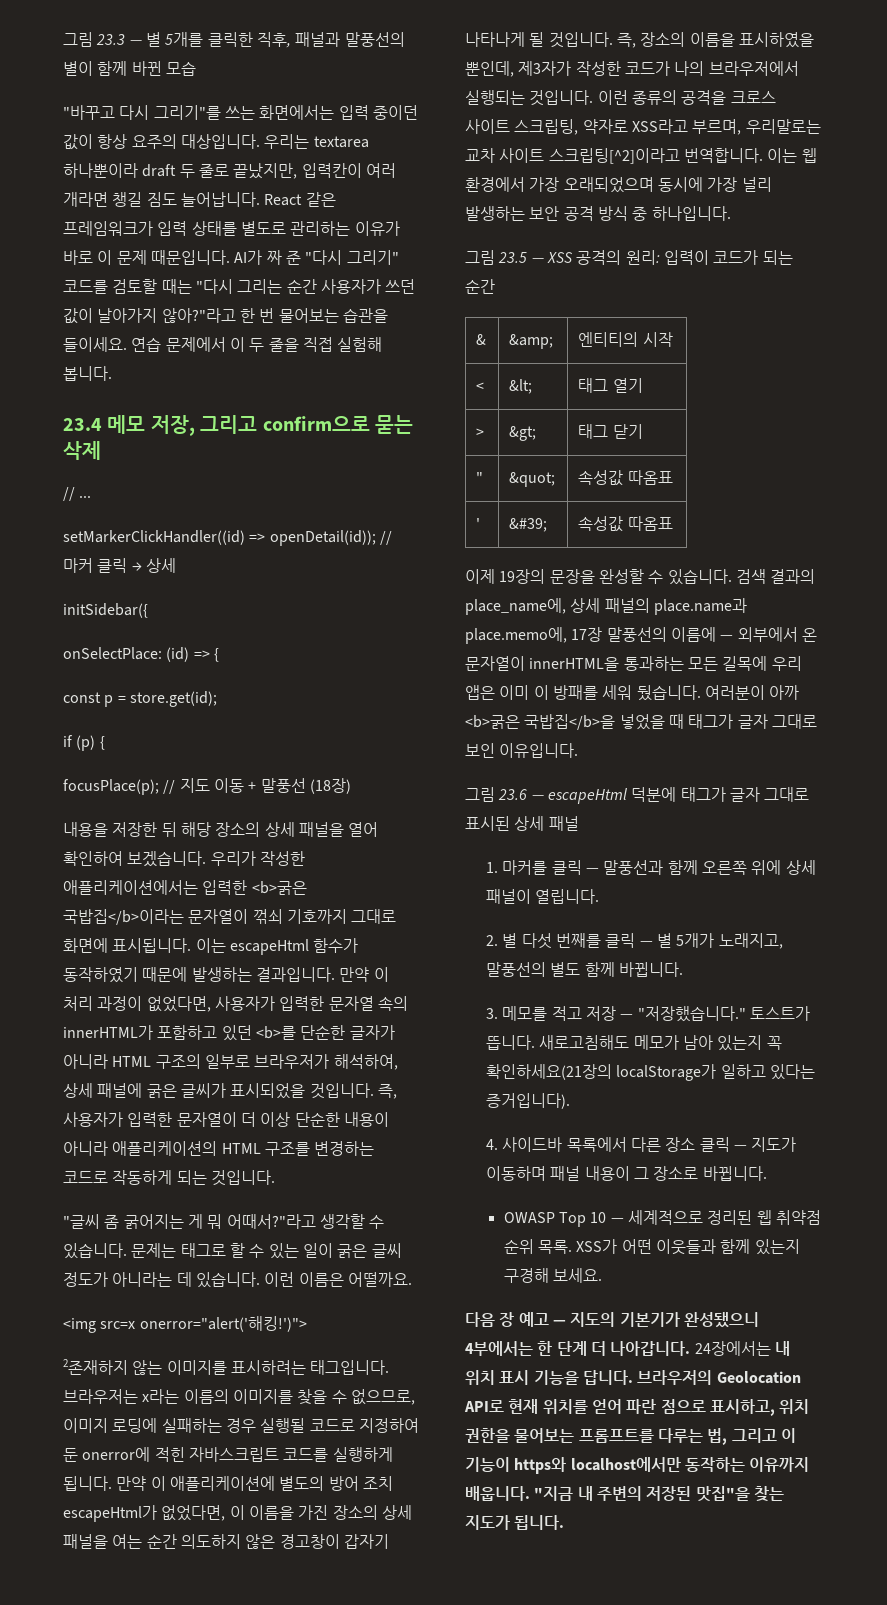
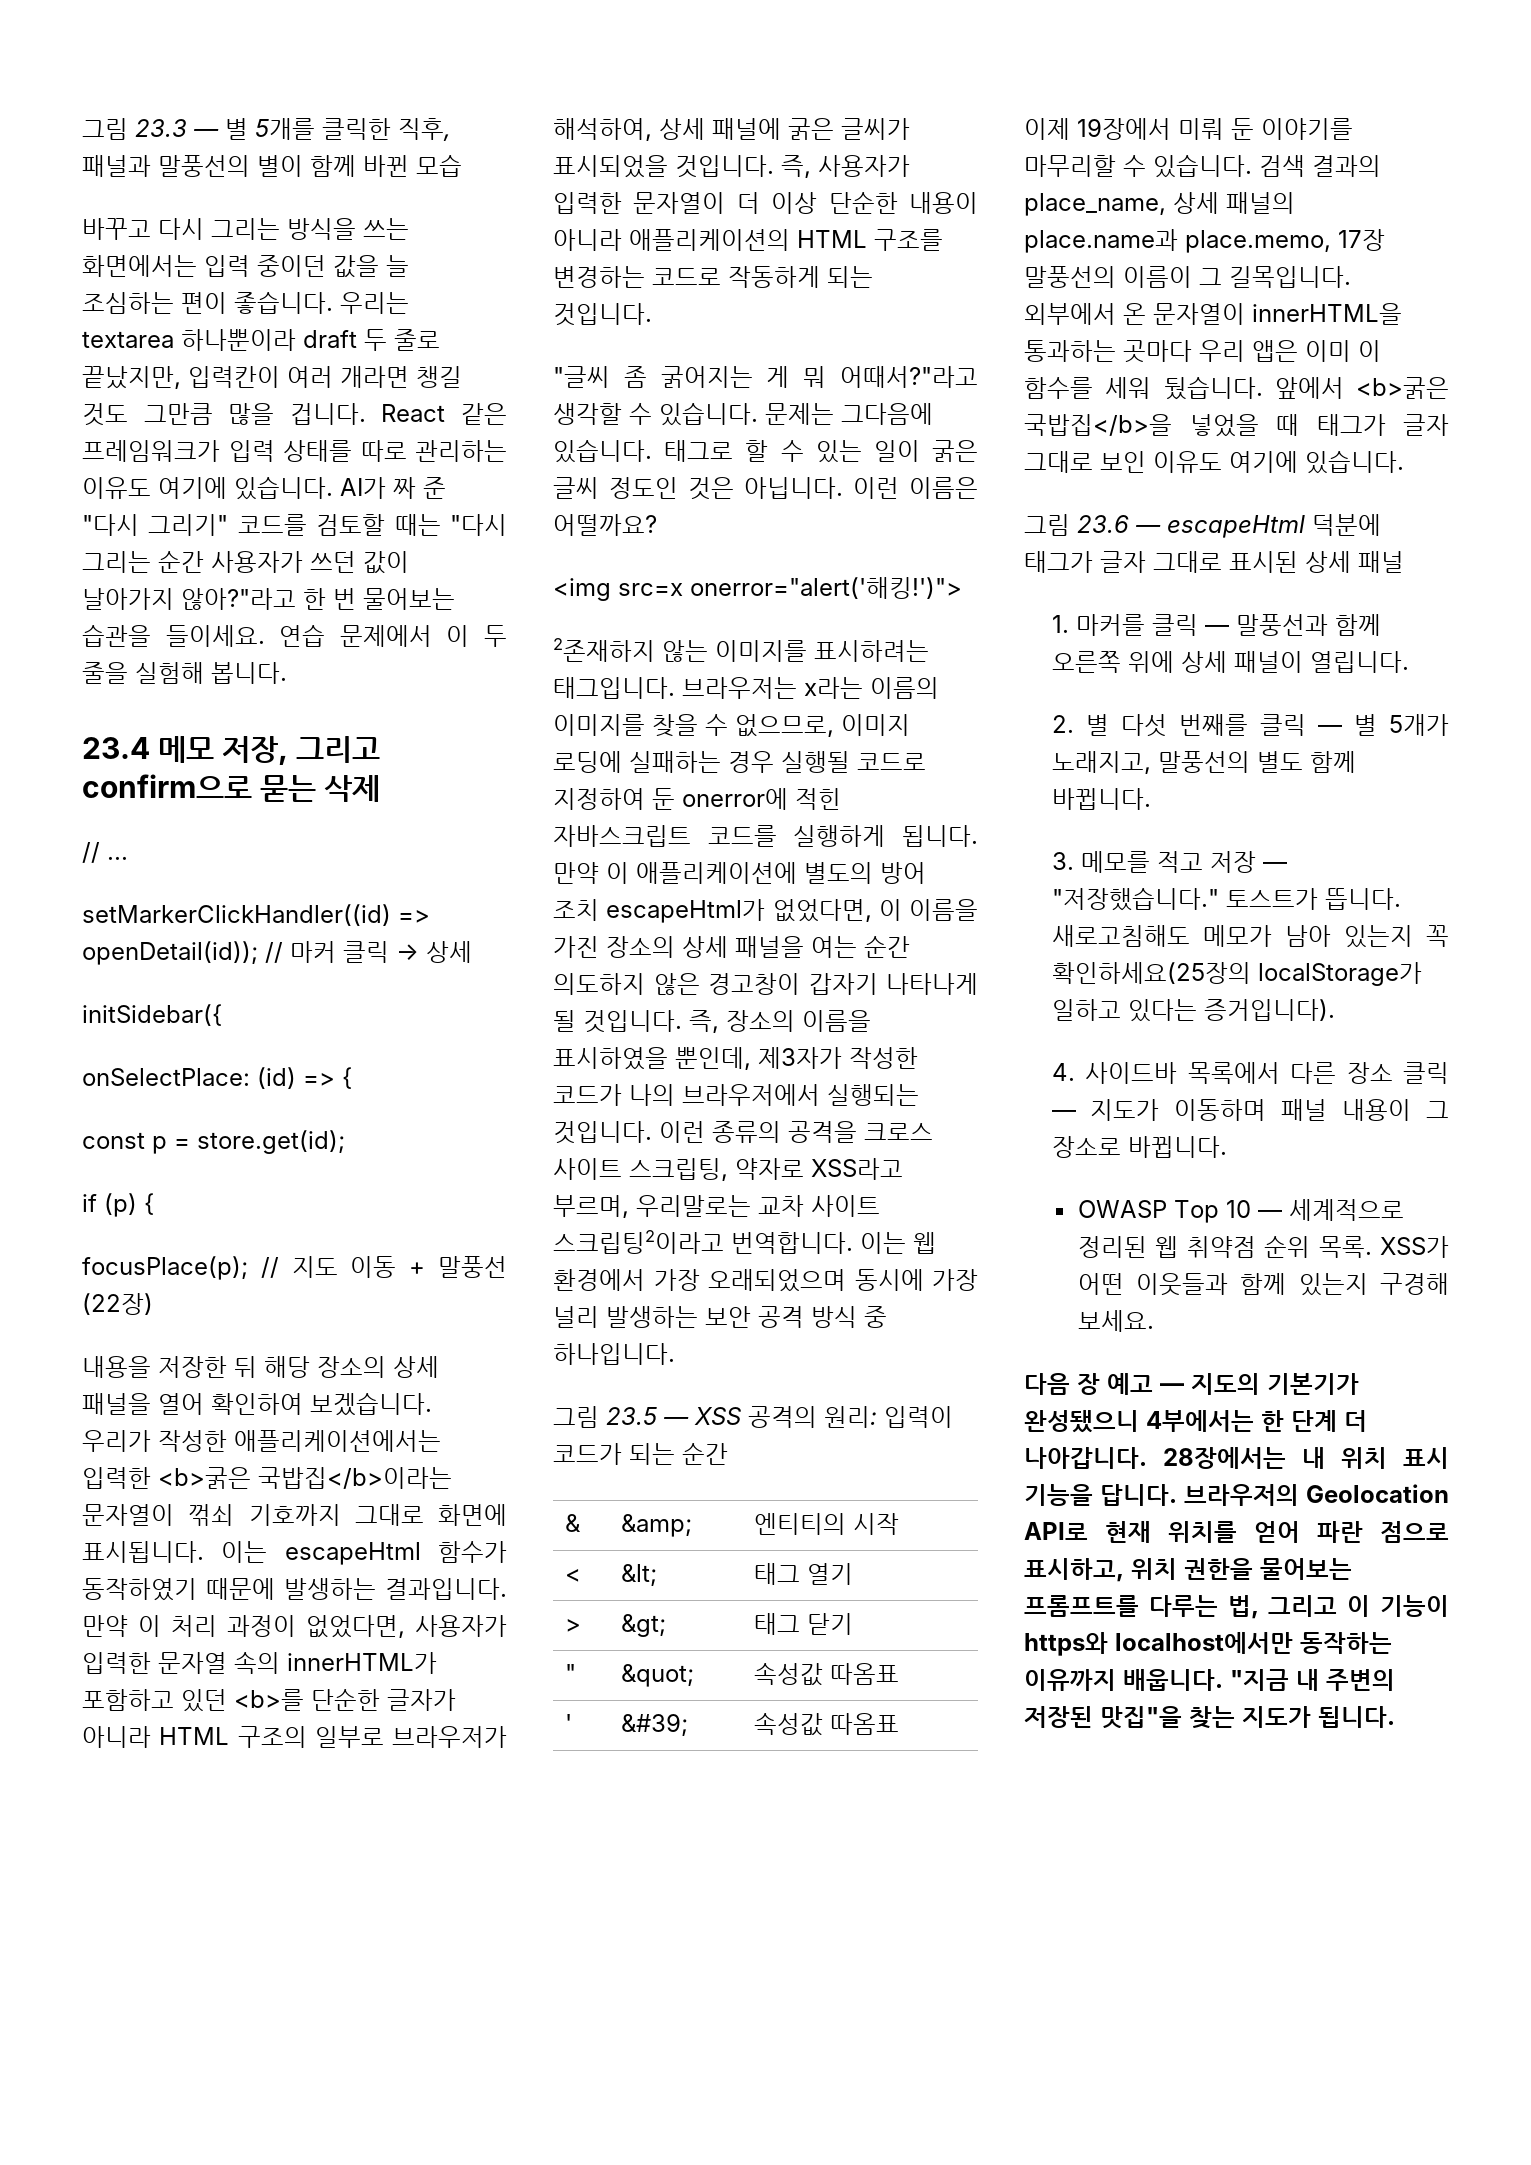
[63,105,418,120] [63,134,260,150] "바꾸고 다시 그리기"를 쓰는 화면에서는 입력 중이던 값이 항상 요주의 대상입니다. -> [82,218,409,240] [82,255,409,278] [82,291,333,314] 바꾸고 다시 그리는 방식을 쓰는 화면에서는 입력 중이던 값을 늘 조심하는 편이 좋습니다.
[146,192,260,207] 짐도 늘어납니다. -> [82,403,366,426] 것도 그만큼 많을 겁니다.
[240,221,400,236] [63,250,230,265] 별도로 관리하는 이유가 바로 이 문제 때문입니다. -> [360,440,507,462] [82,476,333,500] 따로 관리하는 이유도 여기에 있습니다.
[302,337,333,352] 직접 -> (128, 673) none
[309,778,351,794] (18장) -> [82,1293,153,1315] (22장)
(177, 1250) none -> [841,403,933,425] [553,439,652,463] 그다음에 있습니다.
[63,1272,260,1288] 정도가 아니라는 데 있습니다. -> [609,477,843,500] 정도인 것은 아닙니다.
[347,1272,412,1287] 어떨까요. -> [553,514,657,536] 어떨까요?
[548,148,680,164] 스크립팅[^2]이라고 -> [553,1230,724,1254] 스크립팅2이라고
[499,569,644,584] 19장의 문장을 완성할 -> [1077,118,1353,140] [1024,155,1116,177] 19장에서 미뤄 둔 이야기를 마무리할
[465,598,566,615] place_name에, -> [1024,193,1166,216] place_name,
[465,627,567,644] place.memo에, -> [1185,230,1331,253] place.memo,
[670,627,734,642] 이름에 — -> [1123,266,1351,288] 이름이 그 길목입니다.
[687,656,768,671] 모든 길목에 -> [1123,340,1192,363] 곳마다
[552,685,598,700] 방패를 -> [1024,377,1093,399] 함수를
[704,685,800,700] 여러분이 아까 -> [1274,377,1344,399] 앞에서
[499,743,579,758] 이유입니다. -> [1153,450,1404,474] 이유도 여기에 있습니다.
[486,1064,613,1080] 확인하세요(21장의 -> [1051,962,1251,984] 확인하세요(25장의
[694,1341,771,1356] 24장에서는 -> [1163,1447,1286,1469] 28장에서는

